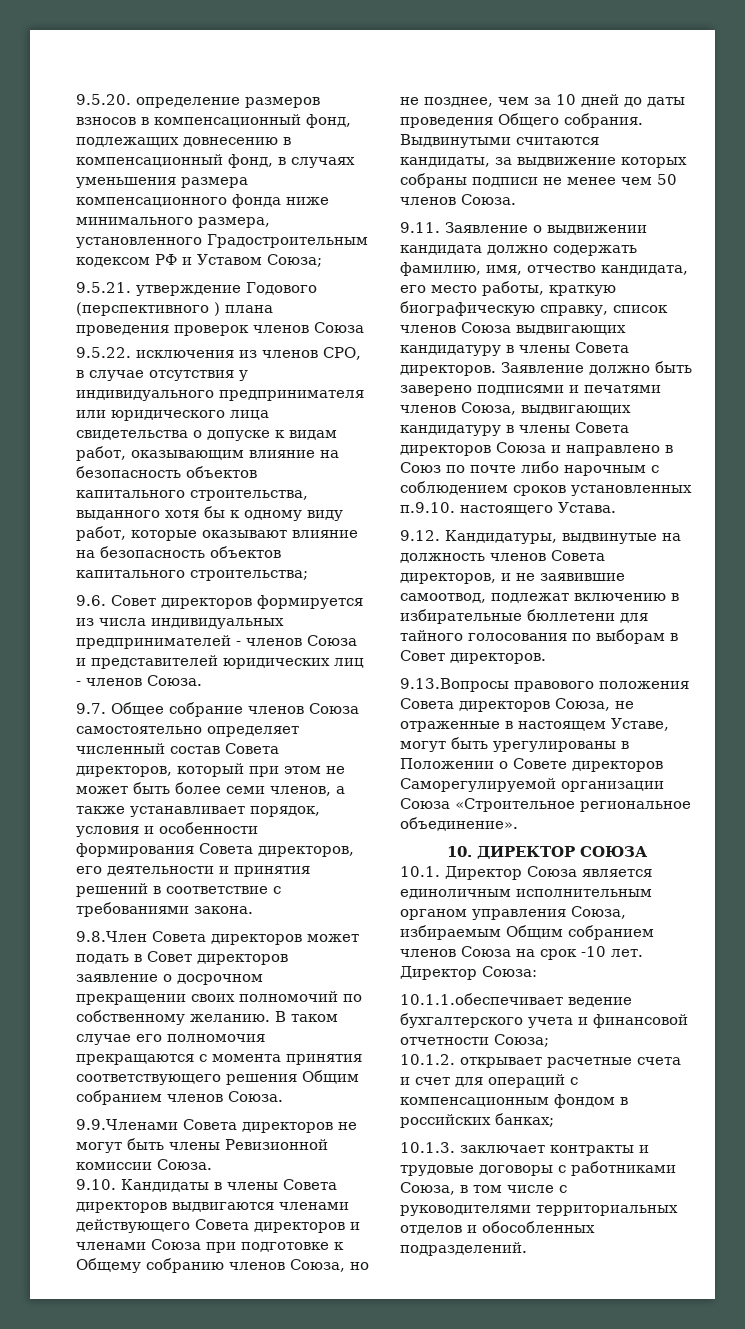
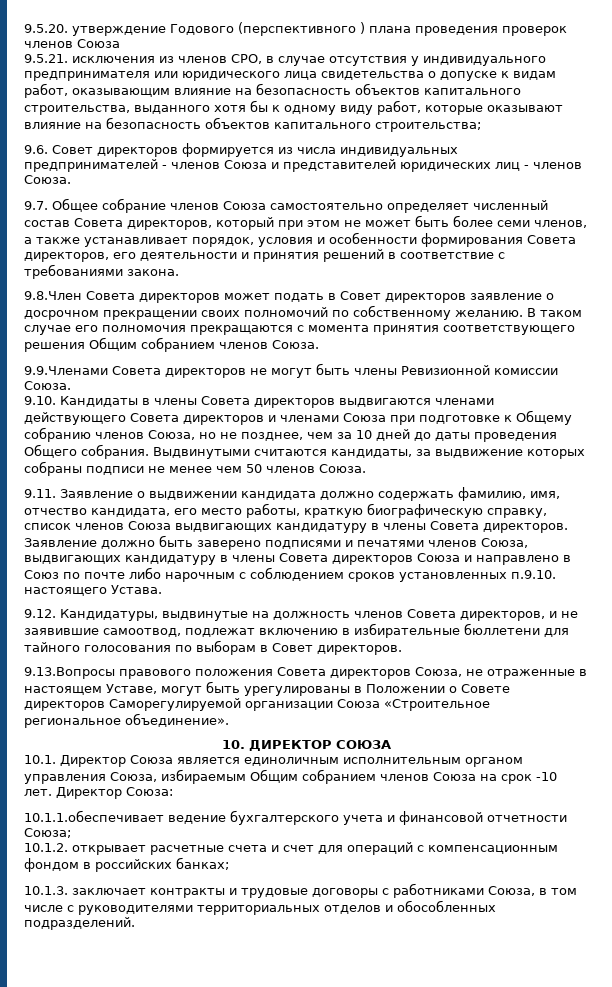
[136,97,320,108] [76,114,351,128] [76,137,291,147] [76,154,355,168] [76,177,248,188] [76,194,329,208] [76,217,270,228] [76,234,368,248] [76,254,322,267] [76,282,131,293] определение размеров взносов в компенсационный фонд, подлежащих довнесению в компенсационный фонд, в случаях уменьшения размера компенсационного фонда ниже минимального размера, установленного Градостроительным кодексом РФ и Уставом Союза; // 9.5.21. -> (68, 28) none
[76,347,131,358] 9.5.22. -> [24,54,68,63] 9.5.21.

